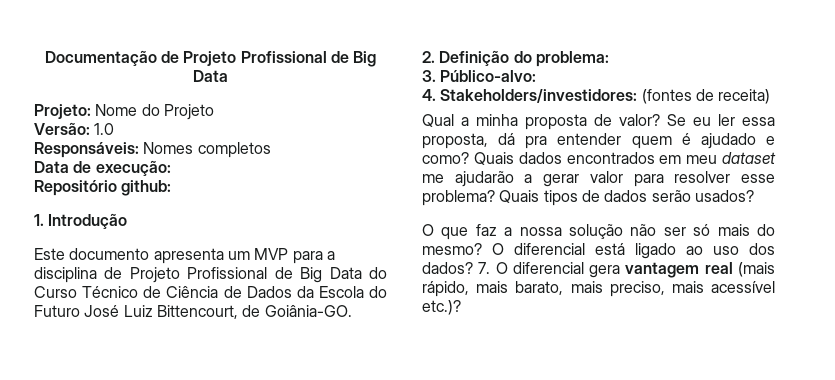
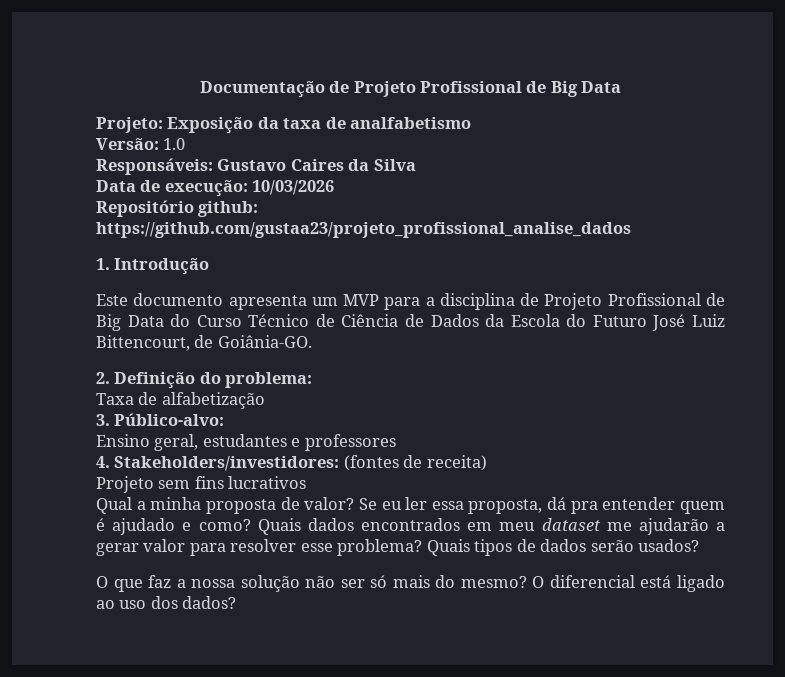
[95,104,214,120] Nome do Projeto -> [167,117,472,134] Exposição da taxa de analfabetismo
[143,142,271,158] Nomes completos -> [217,159,416,171] Gustavo Caires da Silva
(171, 168) none -> [252,180,335,195] 10/03/2026
(172, 188) none -> [96,222,631,238] https://github.com/gustaa23/projeto_profissional_analise_dados
(609, 59) none -> [96,392,265,409] // Taxa de alfabetização
(537, 76) none -> [96,434,396,451] // Ensino geral, estudantes e professores
(771, 96) none -> [96,476,307,493] // Projeto sem fins lucrativos
[478,262,775,278] [422,281,775,297] [422,300,461,315] 7. O diferencial gera vantagem real (mais rápido, mais barato, mais preciso, mais acessível etc.)? -> (237, 602) none

